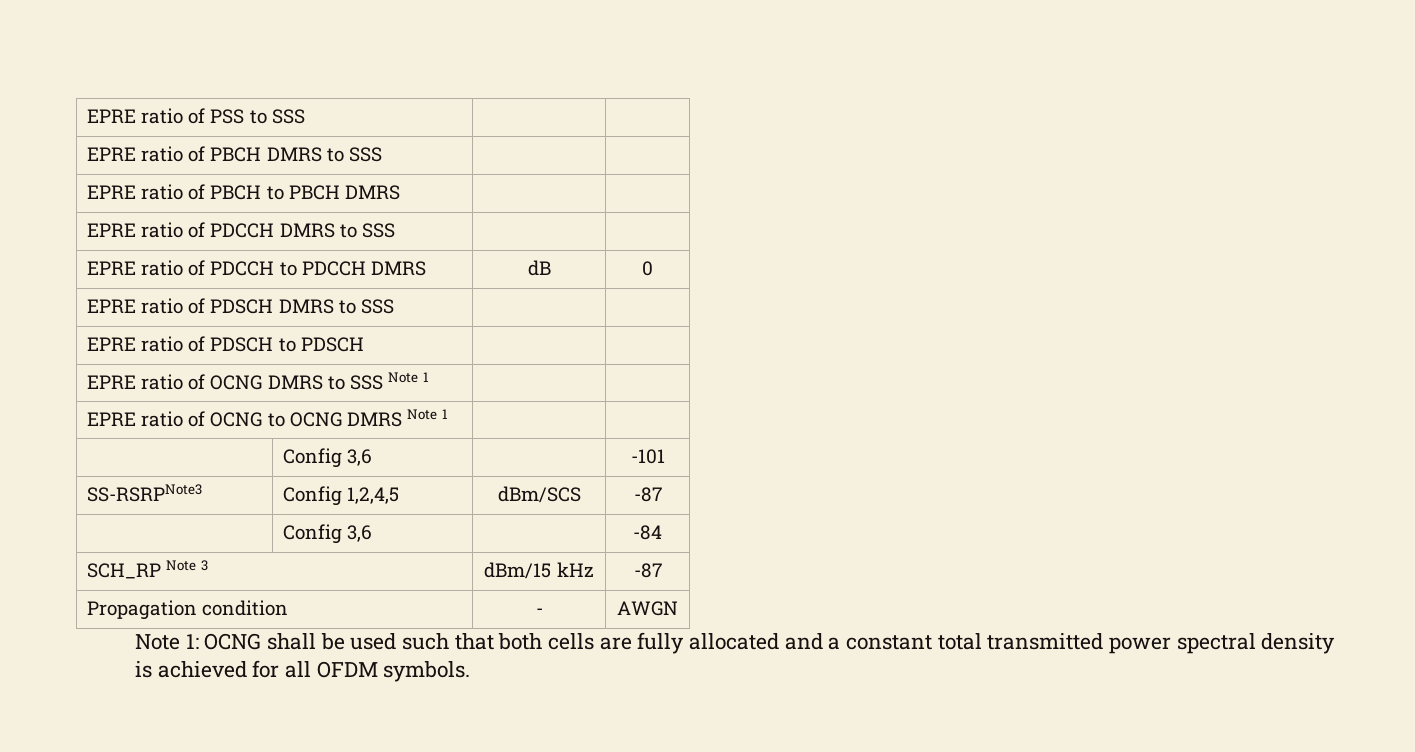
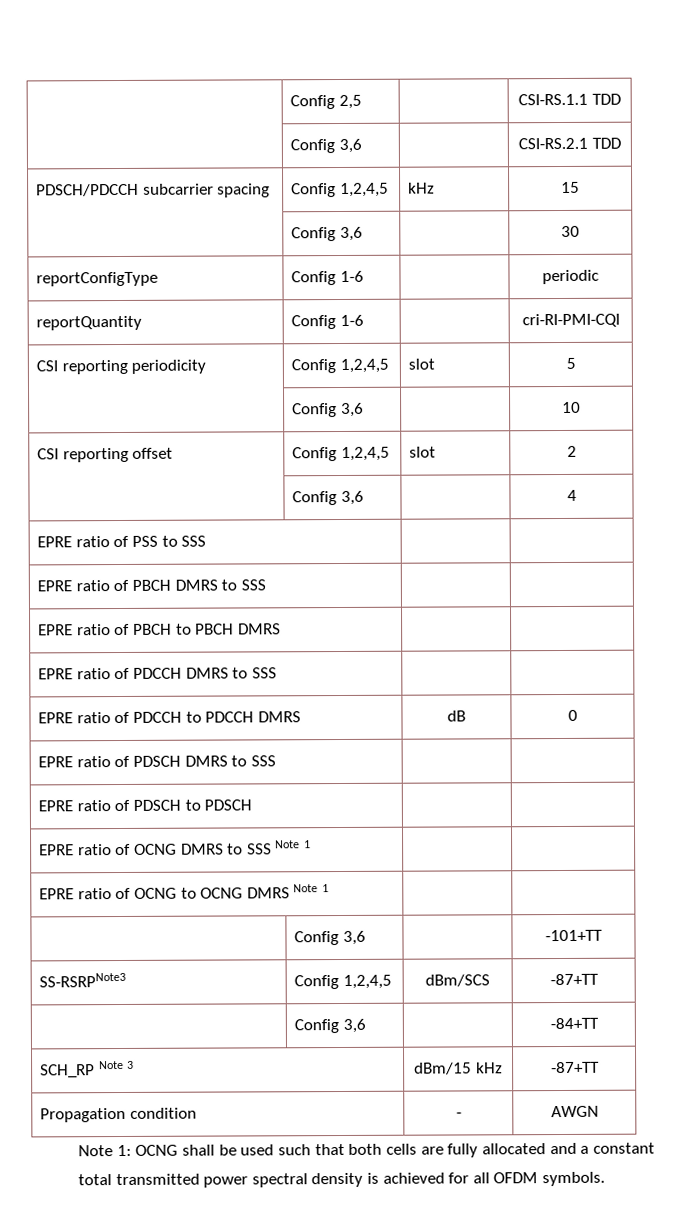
(87, 116) none -> [290,94,362,110] [518,93,621,106] [290,138,362,154] [518,137,621,150] [36,183,271,198] [291,182,389,198] [408,182,436,194] [561,181,580,193] [291,226,363,242] [561,225,580,237] [36,271,159,287] [291,270,364,286] [542,269,599,285] [36,315,143,331] [291,314,364,330] [521,313,620,328] [36,359,207,375] [291,358,389,374] [408,358,436,370] [565,357,576,369] [292,402,364,418] [562,401,581,413] [37,447,174,463] [292,446,390,462] [409,446,437,458] [566,445,577,457] [292,490,364,506] [566,489,577,501] | Config 2,5 | | CSI-RS.1.1 TDD // | Config 3,6 | | CSI-RS.2.1 TDD // PDSCH/PDCCH subcarrier spacing | Config 1,2,4,5 | kHz | 15 // | Config 3,6 | | 30 // reportConfigType | Config 1-6 | | periodic // reportQuantity | Config 1-6 | | cri-RI-PMI-CQI // CSI reporting periodicity | Config 1,2,4,5 | slot | 5 // | Config 3,6 | | 10 // CSI reporting offset | Config 1,2,4,5 | slot | 2 // | Config 3,6 | | 4 //
[630,449,665,464] -101 -> [545,929,603,942] -101+TT
[633,487,662,502] [283,524,373,544] [633,525,662,540] -87 // | Config 3,6 | | -84 -> [549,973,599,986] [294,1018,366,1034] [549,1017,599,1030] -87+TT // | Config 3,6 | | -84+TT
[633,563,662,578] -87 -> [550,1061,600,1074] -87+TT

